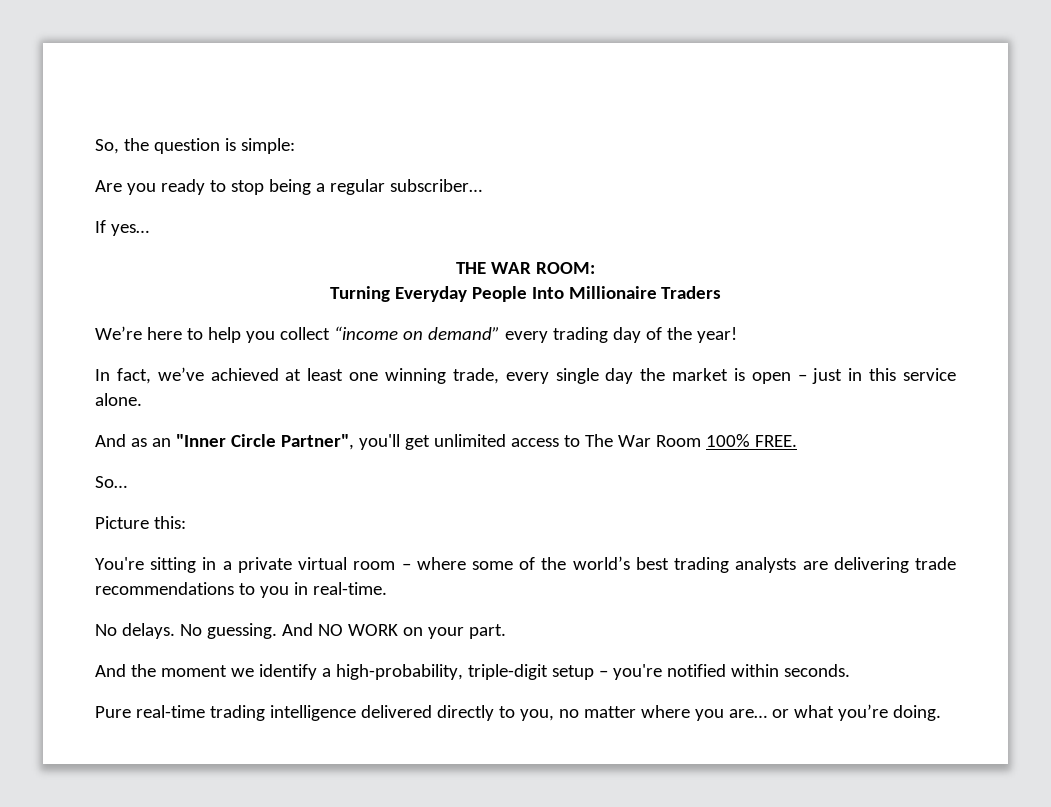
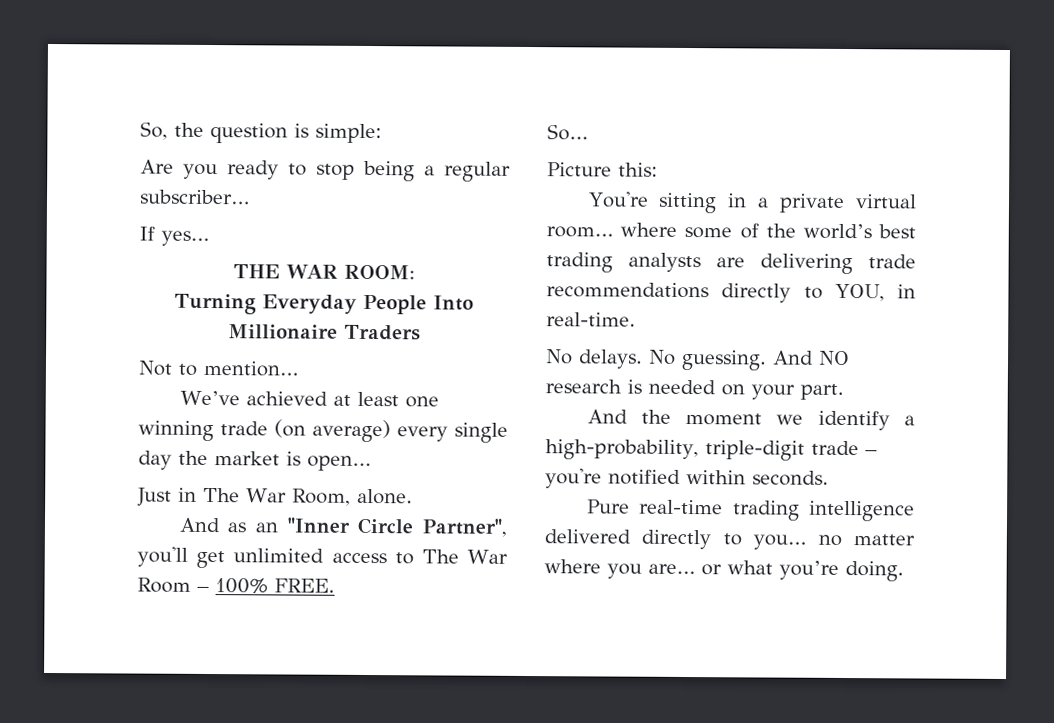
[95,326,737,343] [95,367,204,384] We’re here to help you collect “income on demand” every trading day of the year! // In fact, we’ve -> [138,360,298,377] [179,390,240,406] Not to mention… // We’ve
[452,368,499,384] trade, -> [220,419,391,443] trade (on average)
[751,368,957,384] open – just in this service -> [307,455,371,472] [137,487,351,507] open… // Just in The War Room,
(701, 441) none -> [197,585,209,593] –
[353,561,411,570] room – -> [546,226,613,238] room…
[238,583,289,598] to you -> [721,283,885,303] directly to YOU,
[347,624,398,636] WORK -> [545,379,716,395] research is needed
[551,665,594,680] setup -> [810,440,859,456] trade
[519,709,554,721] you, -> [753,534,807,550] you…

